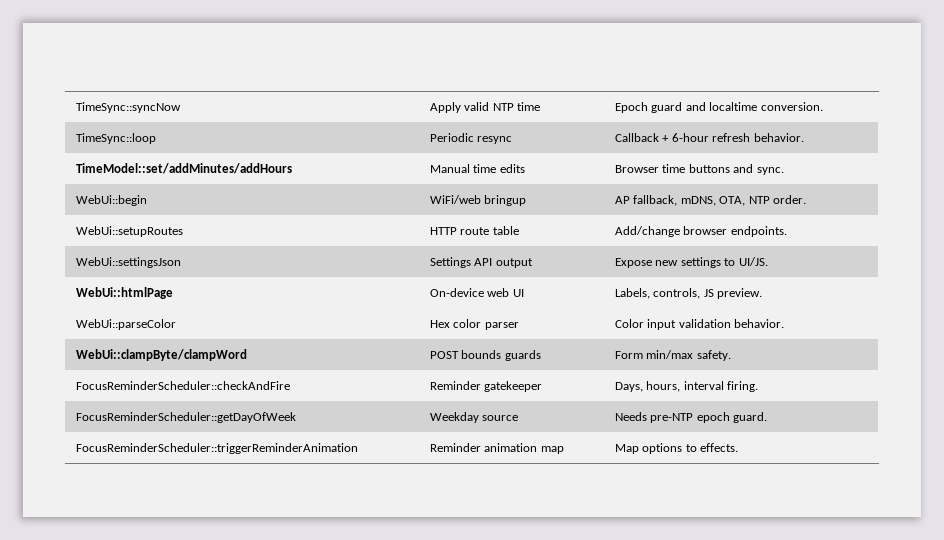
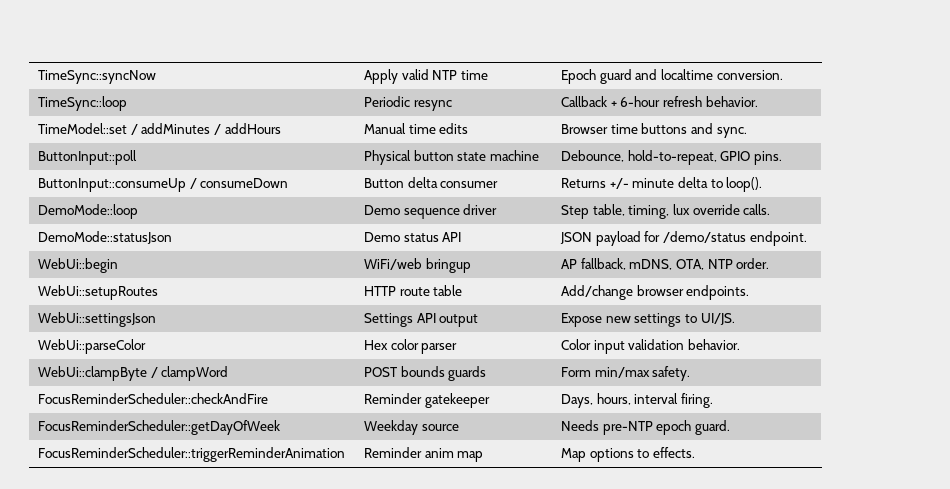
[75,163,292,174] TimeModel::set/addMinutes/addHours -> [38,123,281,135] TimeModel::set / addMinutes / addHours
(784, 171) none -> [38,150,138,165] [364,150,539,165] [561,150,782,165] [38,178,289,192] [364,177,499,188] [561,177,763,192] [38,204,139,219] [364,204,498,219] [561,204,771,219] [38,231,173,244] [364,232,462,242] [560,231,807,246] // ButtonInput::poll | Physical button state machine | Debounce, hold-to-repeat, GPIO pins. // ButtonInput::consumeUp / consumeDown | Button delta consumer | Returns +/- minute delta to loop(). // DemoMode::loop | Demo sequence driver | Step table, timing, lux override calls. // DemoMode::statusJson | Demo status API | JSON payload for /demo/status endpoint.
[75,287,173,299] [429,288,524,297] [614,288,763,299] // WebUi::htmlPage | On-device web UI | Labels, controls, JS preview. -> (735, 319) none
[75,349,247,361] WebUi::clampByte/clampWord -> [38,366,229,381] WebUi::clampByte / clampWord
[484,443,538,452] animation -> [424,448,454,458] anim

